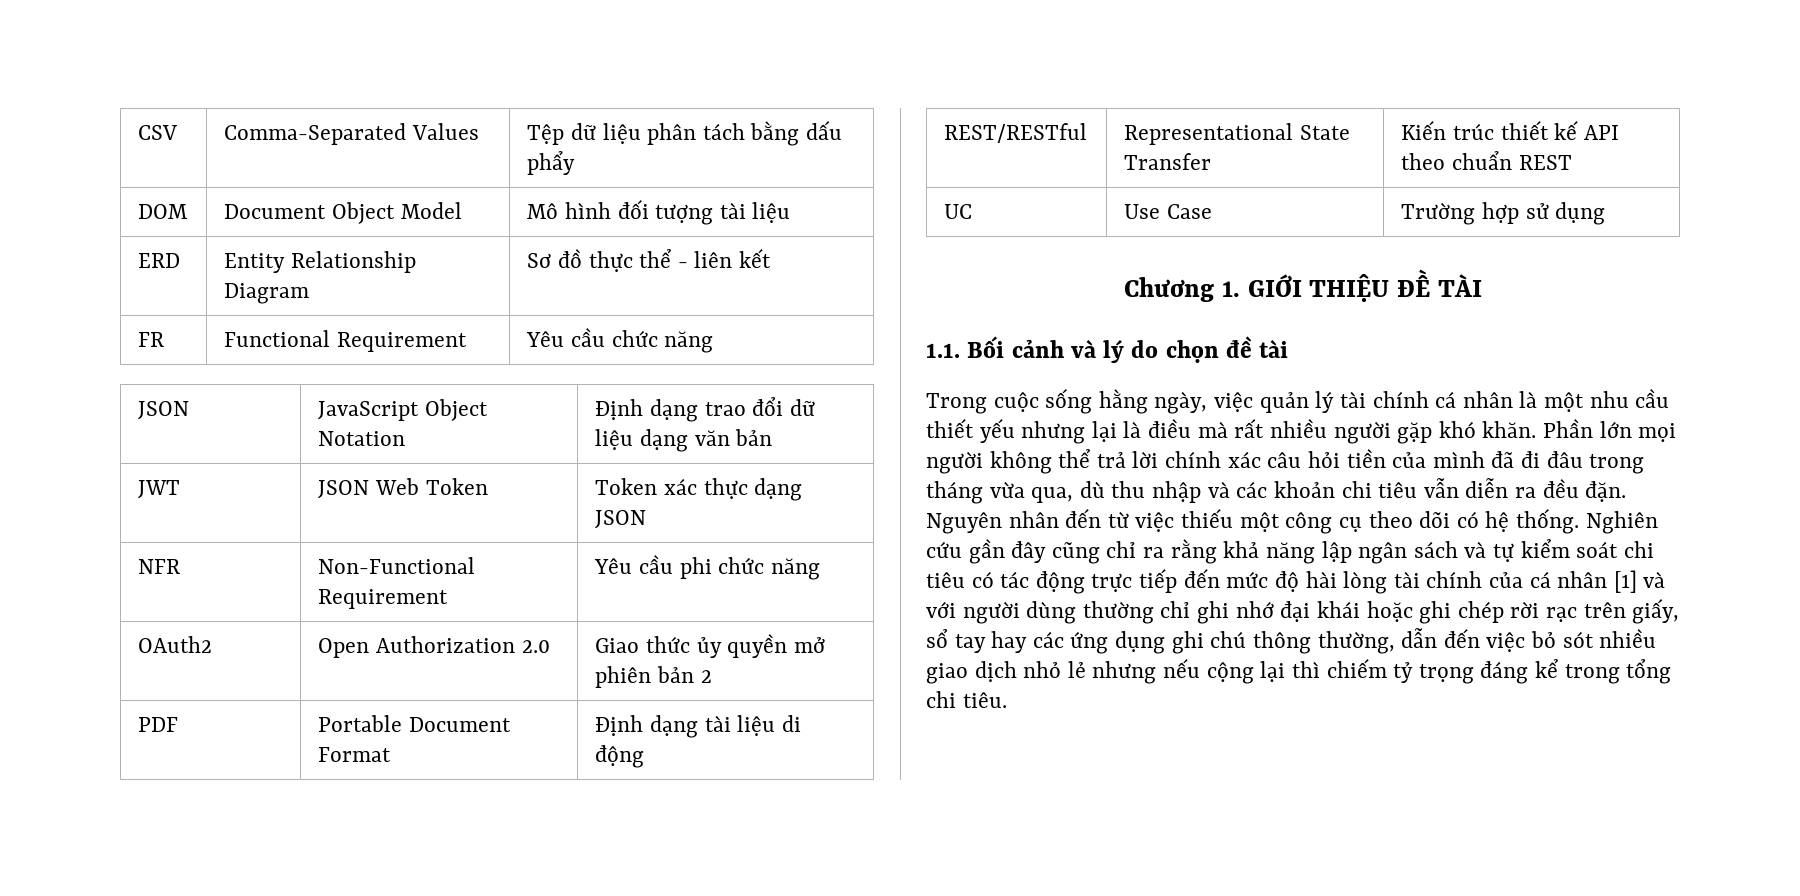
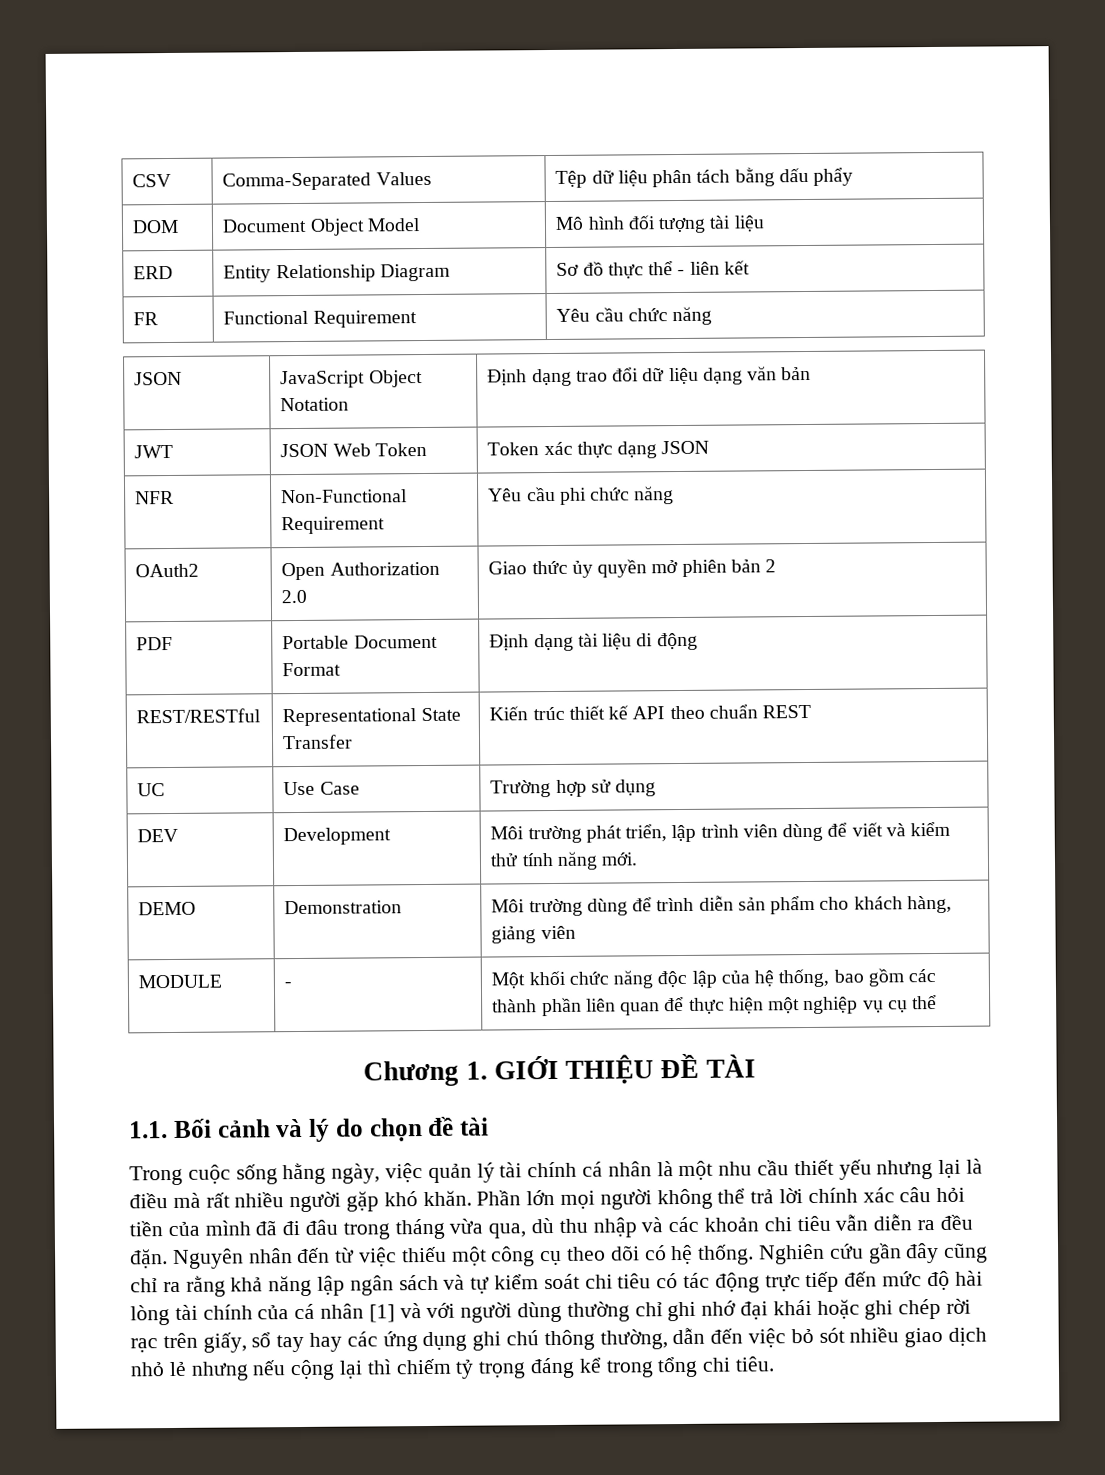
(1606, 213) none -> [137,828,179,843] [283,827,392,846] [490,821,951,844] [490,851,639,870] [138,901,197,916] [284,900,403,915] [491,895,952,917] [491,925,576,944] [138,974,223,989] [284,982,293,988] [491,968,937,989] [492,994,938,1017] // DEV | Development | Môi trường phát triển, lập trình viên dùng để viết và kiểm thử tính năng mới. // DEMO | Demonstration | Môi trường dùng để trình diễn sản phẩm cho khách hàng, giảng viên // MODULE | - | Một khối chức năng độc lập của hệ thống, bao gồm các thành phần liên quan để thực hiện một nghiệp vụ cụ thể

